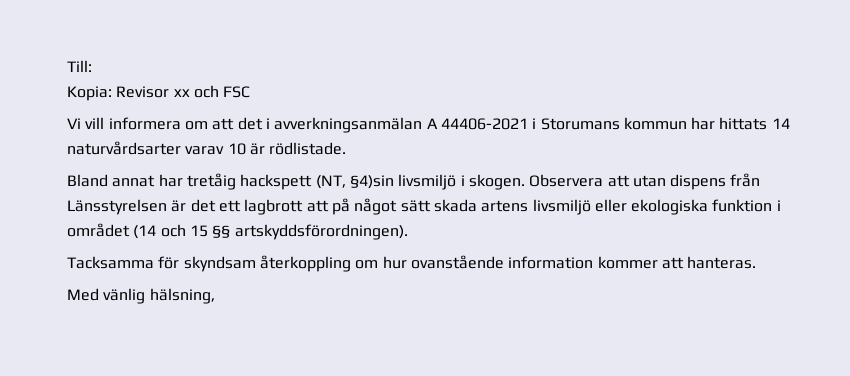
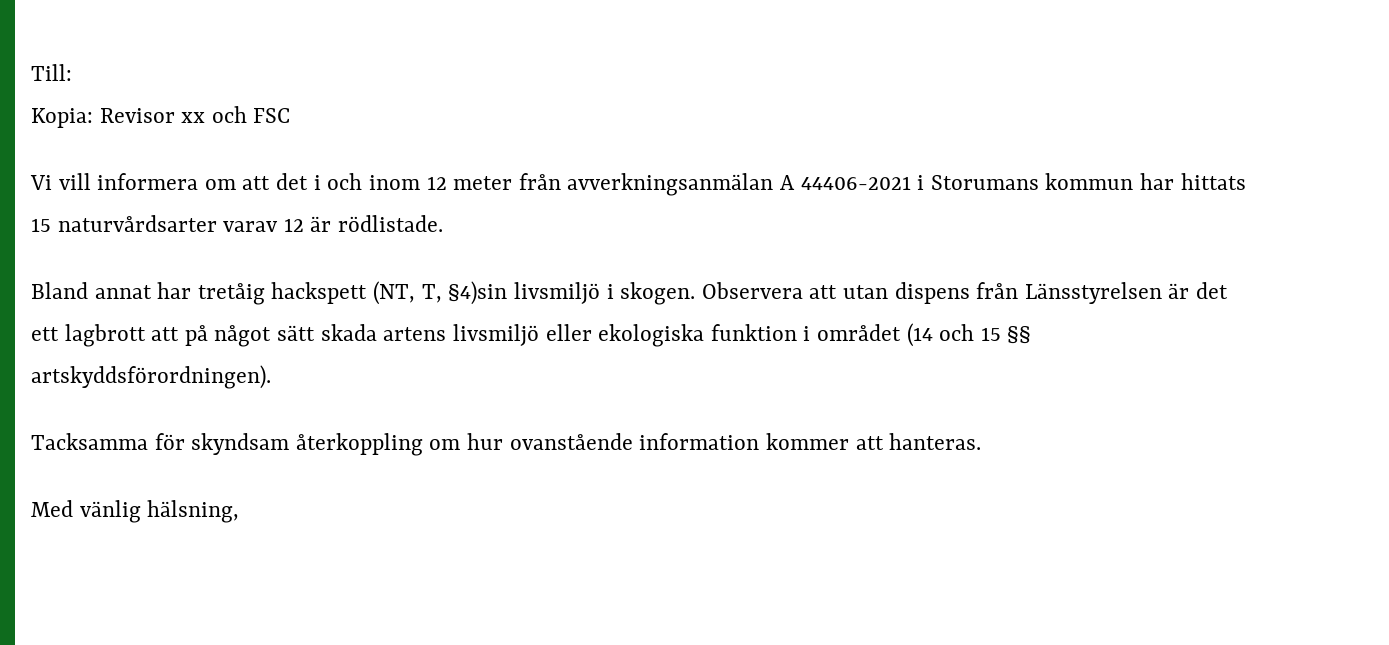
(270, 123) none -> [327,173,561,190] och inom 12 meter från
[771,118,790,129] 14 -> [31,218,51,232] 15
[227,143,246,155] 10 -> [283,218,304,232] 12
(346, 182) none -> [421,284,442,303] T,

